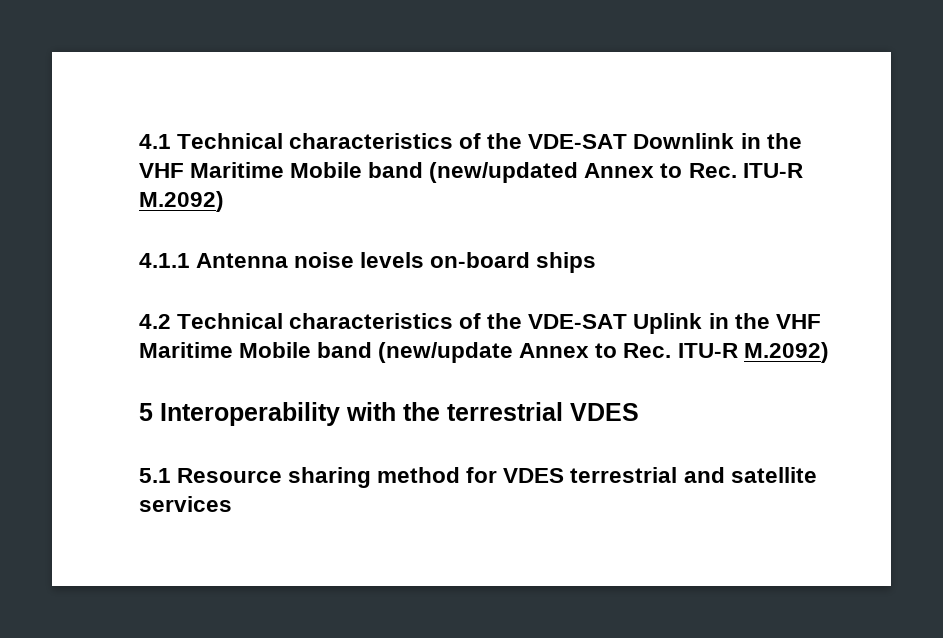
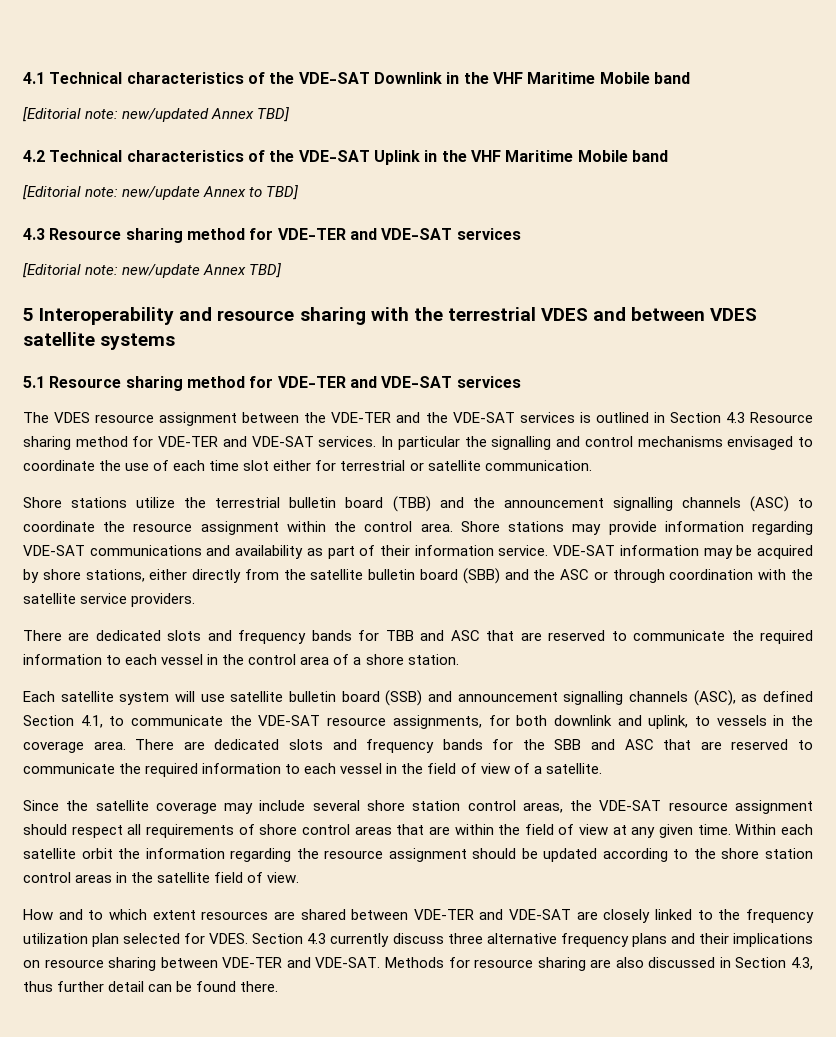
[429,162,803,183] [139,191,224,212] [139,252,597,273] (new/updated Annex to Rec. ITU-R M.2092) // 4.1.1 Antenna noise levels on-board ships -> [23,107,290,122] // [Editorial note: new/updated Annex TBD]
[378,342,829,363] (new/update Annex to Rec. ITU-R M.2092) -> [23,185,299,200] [23,228,521,243] [23,263,282,278] // [Editorial note: new/update Annex to TBD] // 4.3 Resource sharing method for VDE-TER and VDE-SAT services // [Editorial note: new/update Annex TBD]
(340, 414) none -> [179,307,366,325] and resource sharing
(639, 412) none -> [593,307,758,321] [23,332,176,350] and between VDES satellite systems
[503,467,817,483] [139,496,232,512] VDES terrestrial and satellite services -> [277,376,521,388] [23,412,813,426] [23,436,814,450] [23,460,592,471] [23,496,813,512] [23,521,814,535] [23,545,813,559] [23,568,814,584] [23,593,196,607] [23,630,814,644] [23,654,459,665] [23,690,813,706] [23,715,813,729] [23,739,814,753] [23,763,602,777] [23,800,814,814] [23,824,813,838] [23,848,813,862] [23,872,300,883] [23,909,814,923] [23,933,814,947] [23,957,813,971] [23,981,279,992] VDE-TER and VDE-SAT services // The VDES resource assignment between the VDE-TER and the VDE-SAT services is outlined in Section 4.3 Resource sharing method for VDE-TER and VDE-SAT services. In particular the signalling and control mechanisms envisaged to coordinate the use of each time slot either for terrestrial or satellite communication. // Shore stations utilize the terrestrial bulletin board (TBB) and the announcement signalling channels (ASC) to coordinate the resource assignment within the control area. Shore stations may provide information regarding VDE-SAT communications and availability as part of their information service. VDE-SAT information may be acquired by shore stations, either directly from the satellite bulletin board (SBB) and the ASC or through coordination with the satellite service providers. // There are dedicated slots and frequency bands for TBB and ASC that are reserved to communicate the required information to each vessel in the control area of a shore station. // Each satellite system will use satellite bulletin board (SSB) and announcement signalling channels (ASC), as defined Section 4.1, to communicate the VDE-SAT resource assignments, for both downlink and uplink, to vessels in the coverage area. There are dedicated slots and frequency bands for the SBB and ASC that are reserved to communicate the required information to each vessel in the field of view of a satellite. // Since the satellite coverage may include several shore station control areas, the VDE-SAT resource assignment should respect all requirements of shore control areas that are within the field of view at any given time. Within each satellite orbit the information regarding the resource assignment should be updated according to the shore station control areas in the satellite field of view. // How and to which extent resources are shared between VDE-TER and VDE-SAT are closely linked to the frequency utilization plan selected for VDES. Section 4.3 currently discuss three alternative frequency plans and their implications on resource sharing between VDE-TER and VDE-SAT. Methods for resource sharing are also discussed in Section 4.3, thus further detail can be found there.

